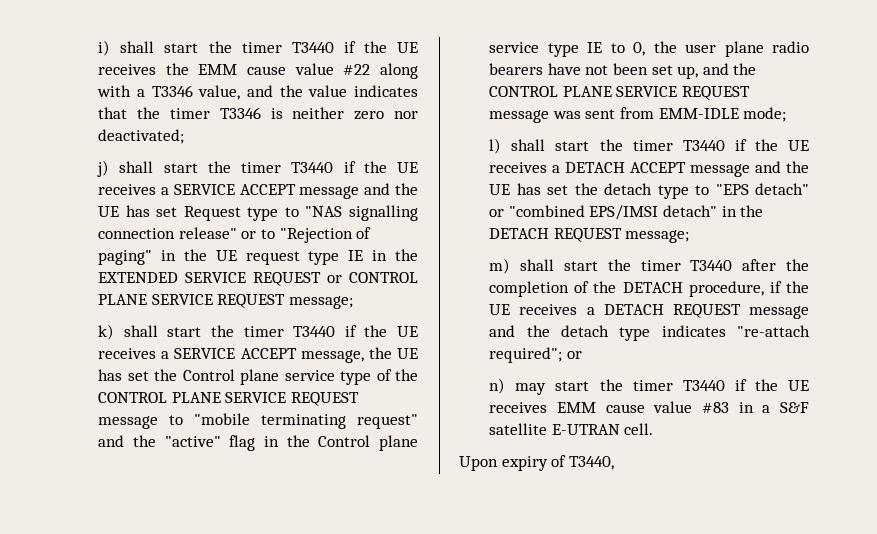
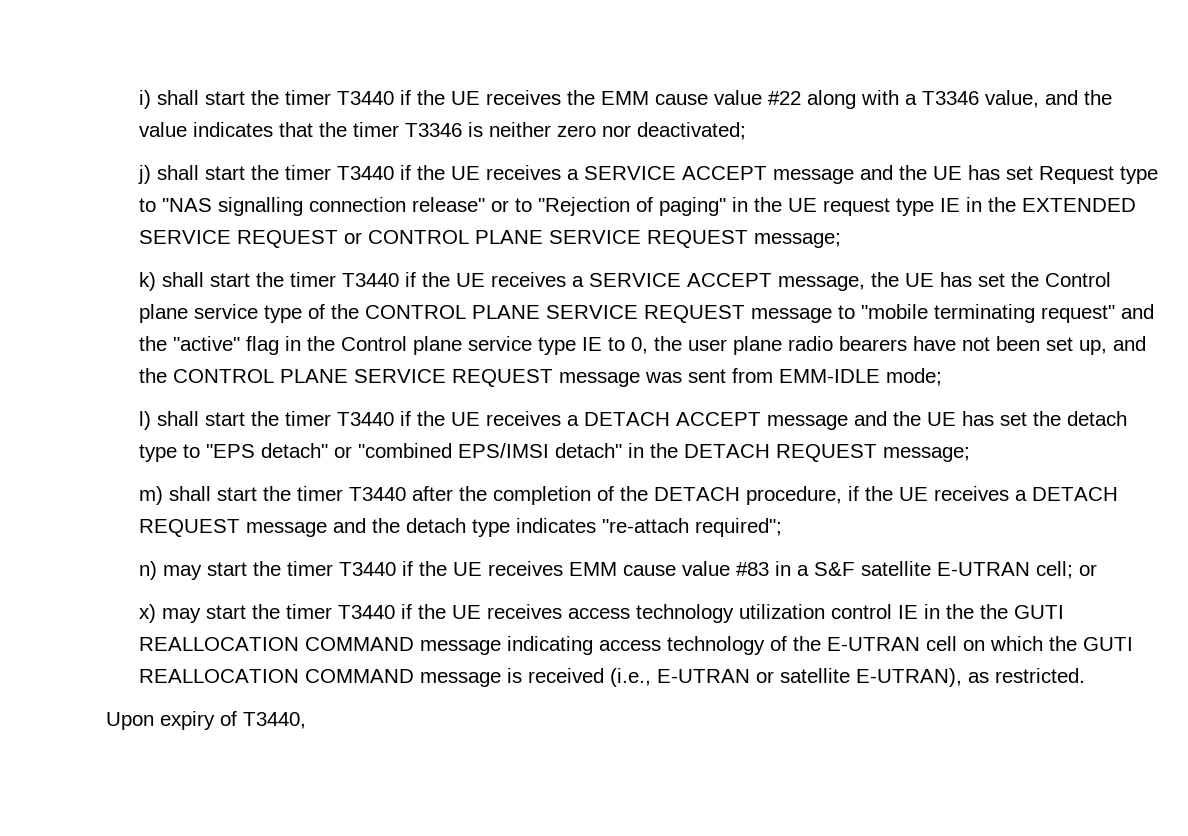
[566,351,582,359] or -> (782, 527) none
[624,423,654,435] cell. -> [1035,561,1097,579] [138,604,1064,623] [138,636,1133,655] [138,668,1085,687] cell; or // x) may start the timer T3440 if the UE receives access technology utilization control IE in the the GUTI REALLOCATION COMMAND message indicating access technology of the E-UTRAN cell on which the GUTI REALLOCATION COMMAND message is received (i.e., E-UTRAN or satellite E-UTRAN), as restricted.

